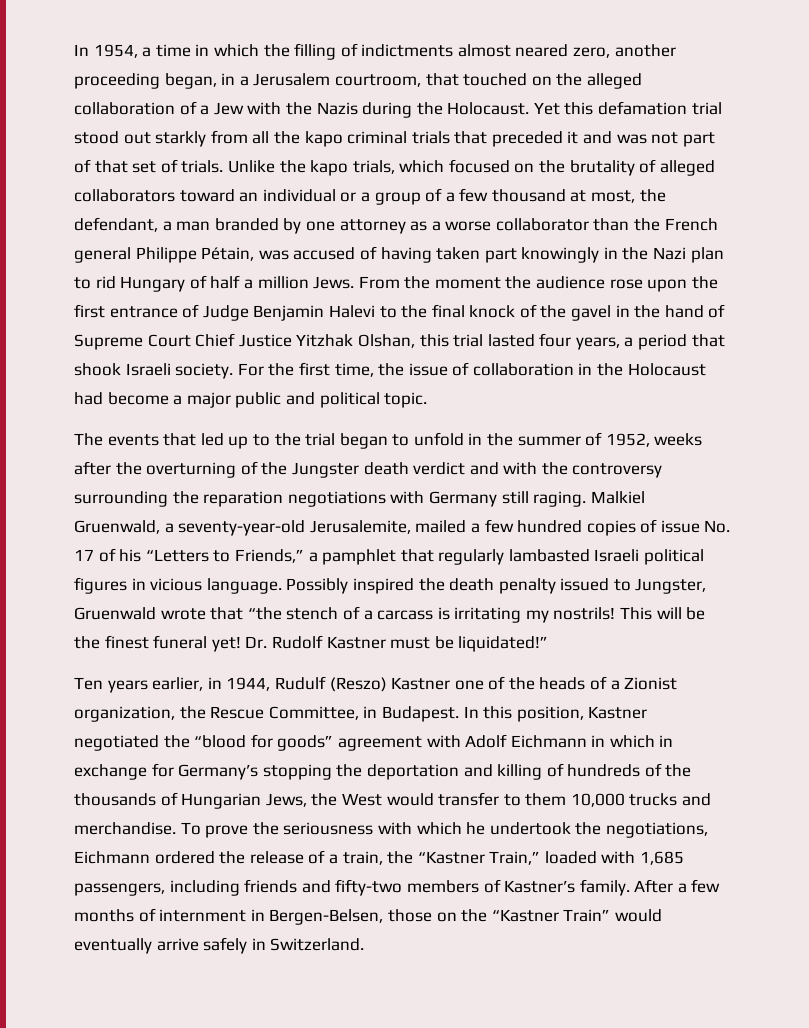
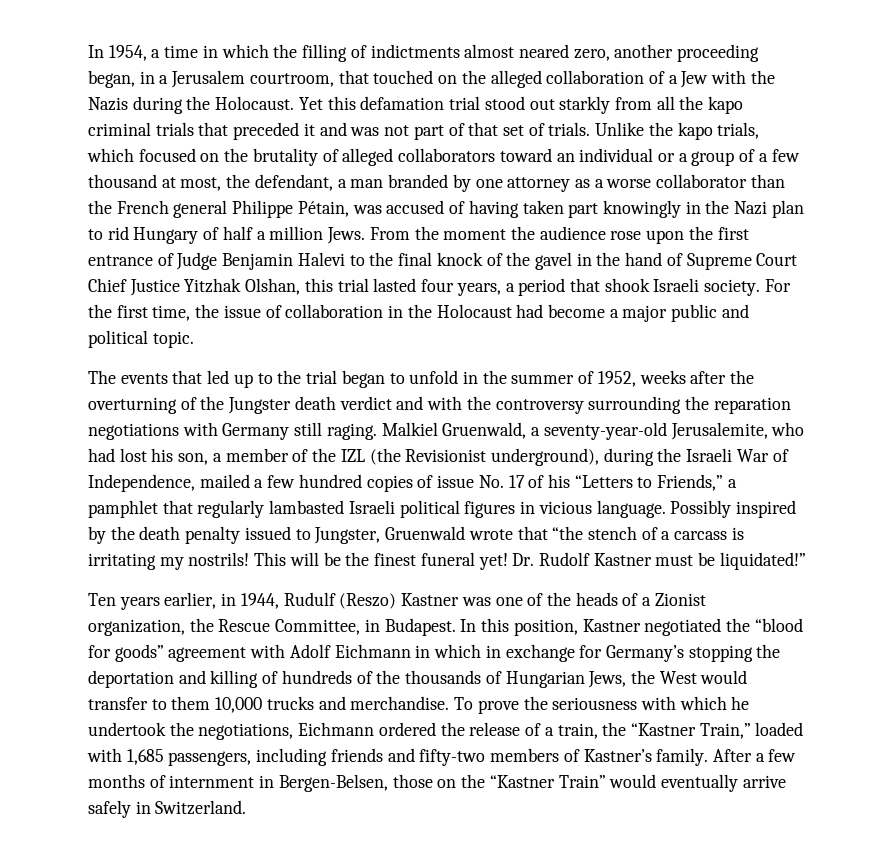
(411, 527) none -> [771,422,805,436] [88,448,789,466] [88,474,195,492] who had lost his son, a member of the IZL (the Revisionist underground), during the Israeli War of Independence,
(414, 586) none -> [88,526,106,544] by
(451, 683) none -> [461,597,491,606] was

